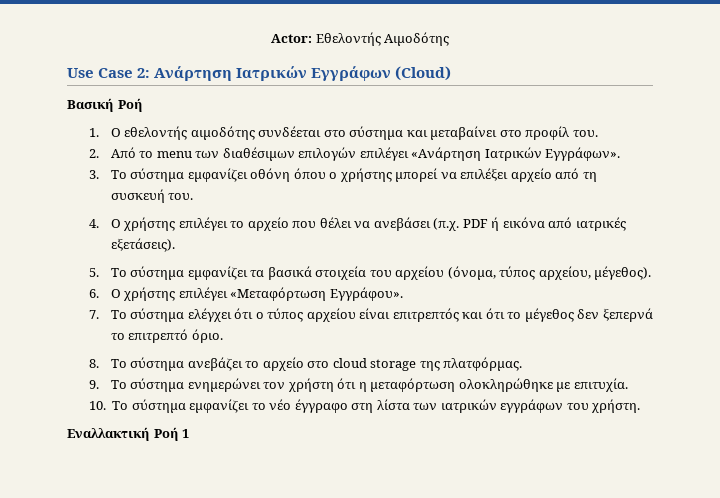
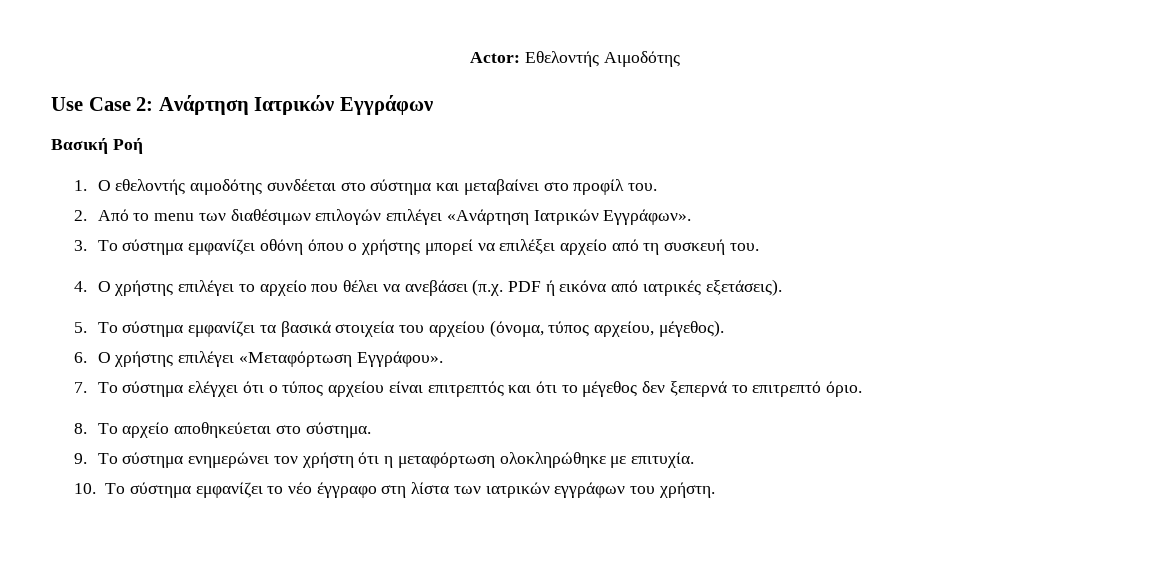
[395,66,452,81] (Cloud) -> (433, 105) none
[130,357,523,371] σύστημα ανεβάζει το αρχείο στο cloud storage της πλατφόρμας. -> [122,422,371,438] αρχείο αποθηκεύεται στο σύστημα.
[67,427,190,441] // Εναλλακτική Ροή 1 -> (715, 490) none

